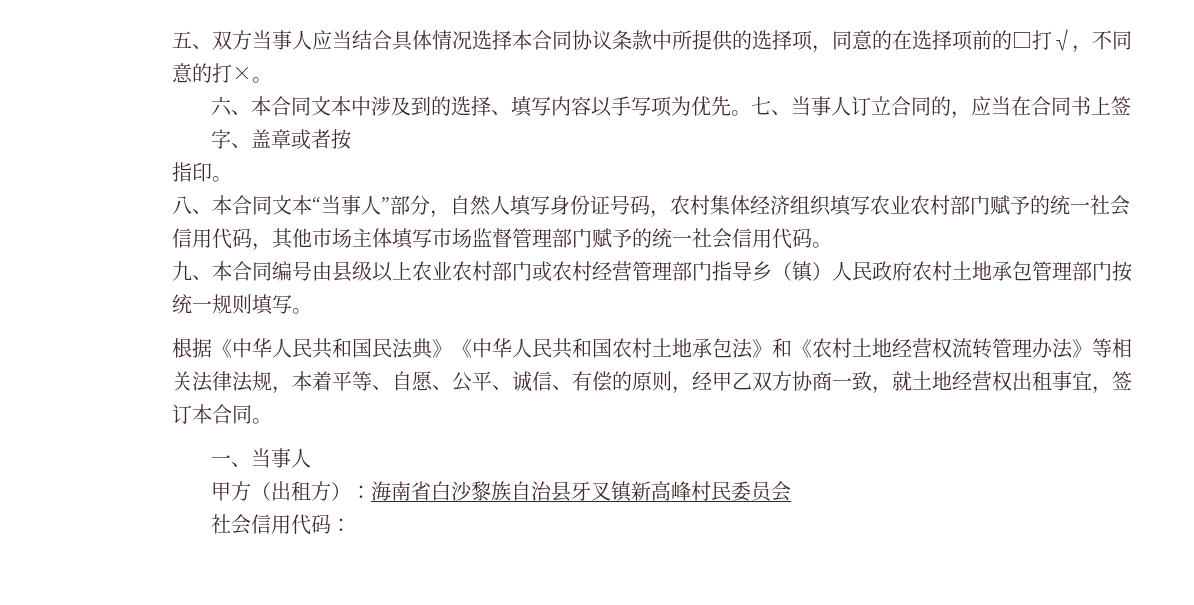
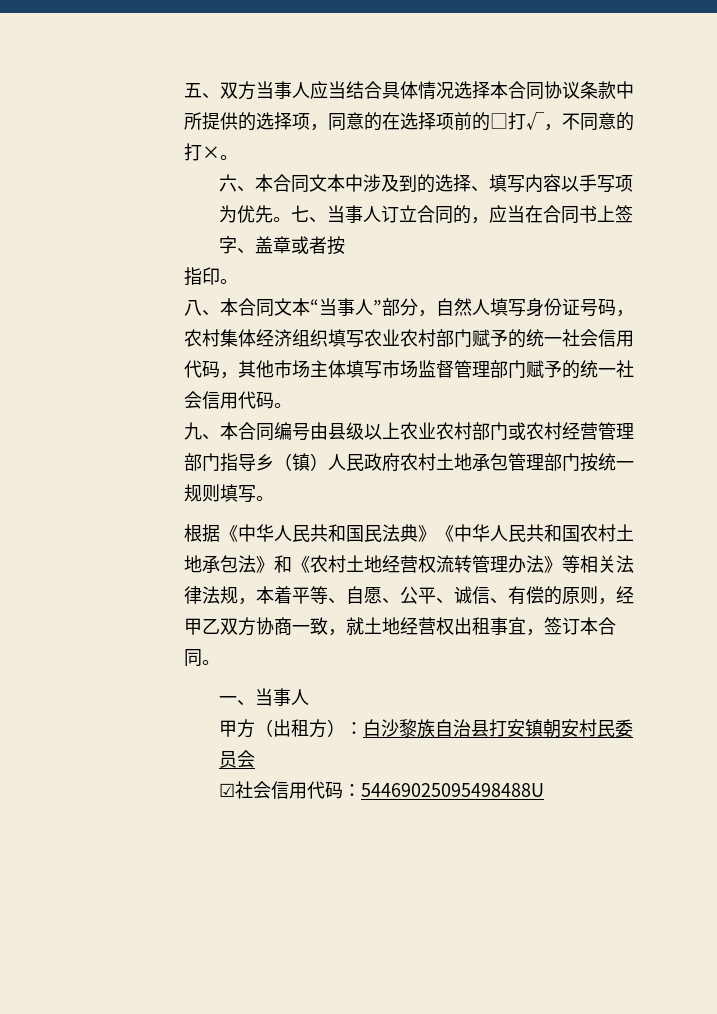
[371,481,432,501] 海南省 -> (364, 728) none
[571,481,692,502] 牙叉镇新高峰 -> [489,719,580,738] 打安镇朝安
(792, 491) none -> [219,783,236,797] ☑
(352, 525) none -> [361,783,545,797] 54469025095498488U

